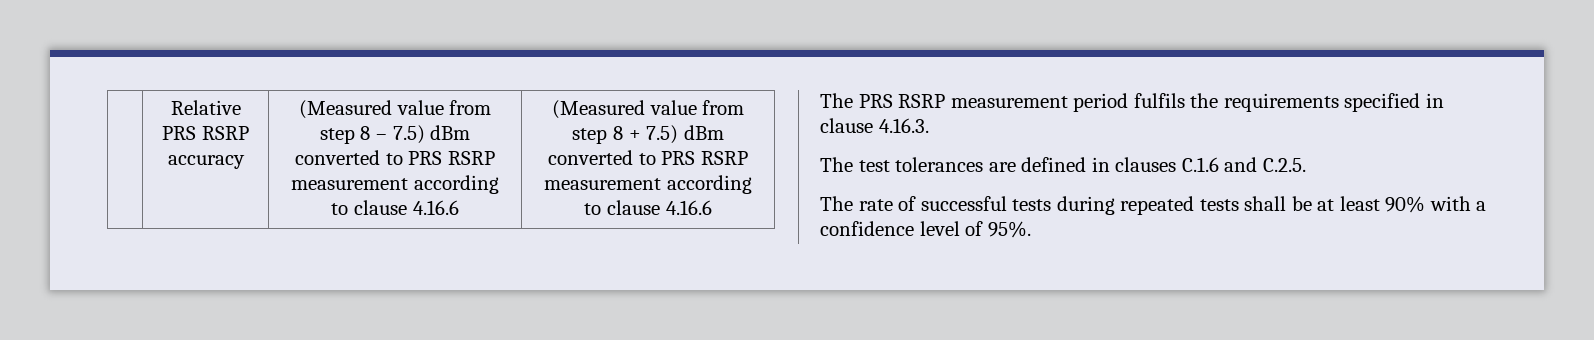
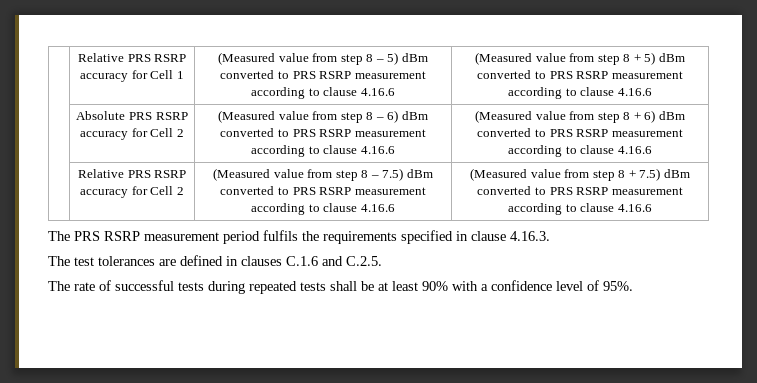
[170,100,241,115] [162,126,249,140] [167,155,245,169] | Relative PRS RSRP accuracy -> [77,53,187,62] [80,70,184,82] [218,52,428,65] [220,70,426,79] [251,87,395,99] [475,52,685,65] [477,70,683,79] [508,87,652,99] [76,111,188,120] [80,128,184,140] [218,110,428,123] [220,128,426,137] [251,145,395,157] [475,110,685,123] [477,128,683,137] [508,145,652,157] [77,169,187,178] [80,186,184,198] | Relative PRS RSRP accuracy for Cell 1 | (Measured value from step 8 – 5) dBm converted to PRS RSRP measurement according to clause 4.16.6 | (Measured value from step 8 + 5) dBm converted to PRS RSRP measurement according to clause 4.16.6 // | Absolute PRS RSRP accuracy for Cell 2 | (Measured value from step 8 – 6) dBm converted to PRS RSRP measurement according to clause 4.16.6 | (Measured value from step 8 + 6) dBm converted to PRS RSRP measurement according to clause 4.16.6 // | Relative PRS RSRP accuracy for Cell 2

